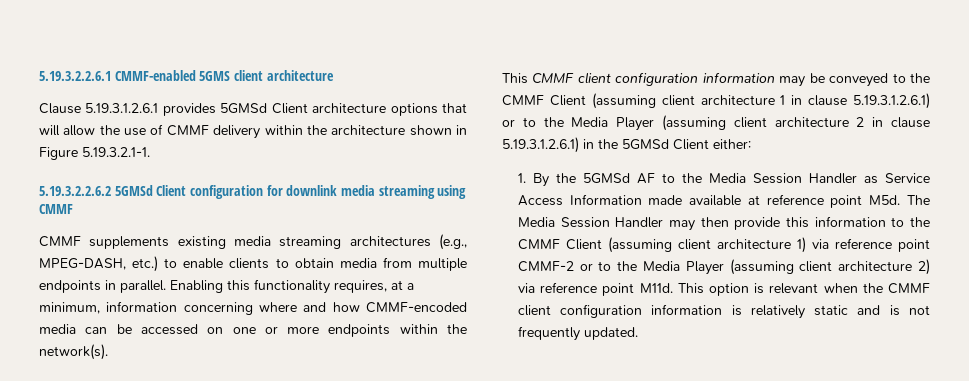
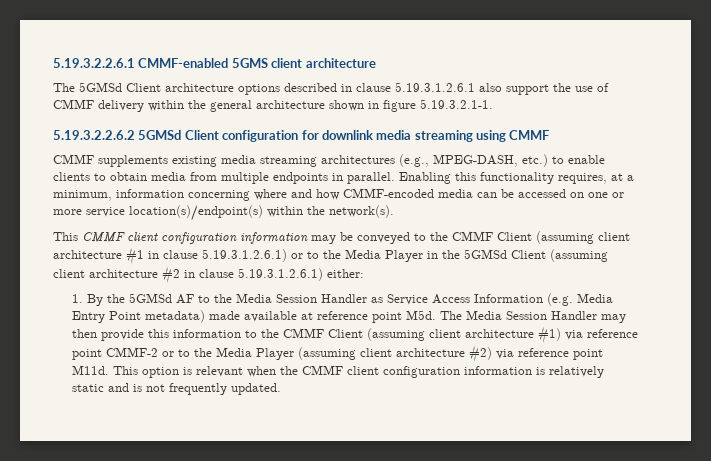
[39,103,216,116] Clause 5.19.3.1.2.6.1 provides -> [53,83,75,92] The
[442,103,467,113] [39,125,96,136] that will allow -> [284,82,549,95] described in clause 5.19.3.1.2.6.1 also support
(327, 130) none -> [210,100,252,112] general
[39,147,78,160] Figure -> [383,100,416,112] figure
[328,324,391,337] endpoints -> [86,205,263,221] service location(s)/endpoint(s)
[780,95,786,105] 1 -> [126,247,144,264] #1
[662,115,930,131] [502,137,709,153] (assuming client architecture 2 in clause 5.19.3.1.2.6.1) in the 5GMSd Client -> [427,249,608,262] [53,266,323,283] in the 5GMSd Client (assuming client architecture #2 in clause 5.19.3.1.2.6.1)
(642, 199) none -> [547,293,614,306] [72,310,206,323] (e.g. Media Entry Point metadata)
[796,237,806,253] 1) -> [538,326,562,343] #1)
[918,259,930,275] 2) -> [469,345,493,362] #2)

